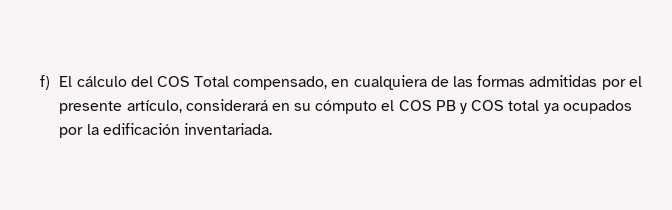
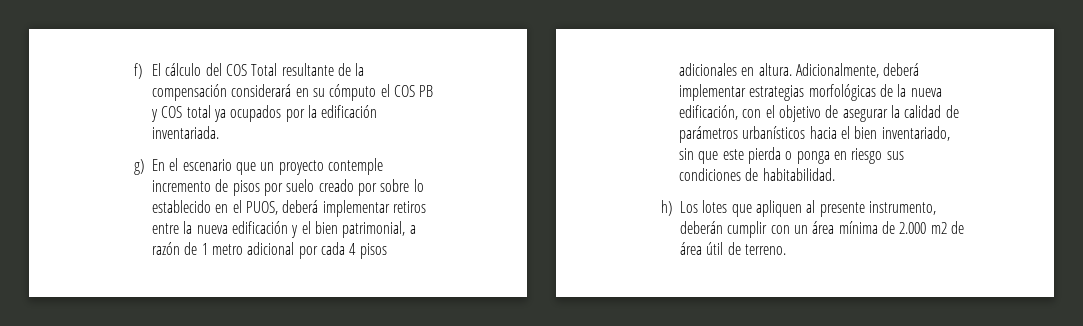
[233,75,642,90] [59,100,182,114] compensado, en cualquiera de las formas admitidas por el presente artículo, -> [281,63,365,76] [151,84,227,101] resultante de la compensación
(272, 129) none -> [133,158,383,175] [151,179,424,196] [151,200,426,217] [151,221,416,238] [151,242,387,259] [678,63,920,78] [678,84,942,101] [678,105,959,122] [678,126,950,143] [678,147,904,164] [678,168,835,181] [660,200,936,217] [679,221,964,238] [679,242,786,255] // g) En el escenario que un proyecto contemple incremento de pisos por suelo creado por sobre lo establecido en el PUOS, deberá implementar retiros entre la nueva edificación y el bien patrimonial, a razón de 1 metro adicional por cada 4 pisos adicionales en altura. Adicionalmente, deberá implementar estrategias morfológicas de la nueva edificación, con el objetivo de asegurar la calidad de parámetros urbanísticos hacia el bien inventariado, sin que este pierda o ponga en riesgo sus condiciones de habitabilidad. // h) Los lotes que apliquen al presente instrumento, deberán cumplir con un área mínima de 2.000 m2 de área útil de terreno.

